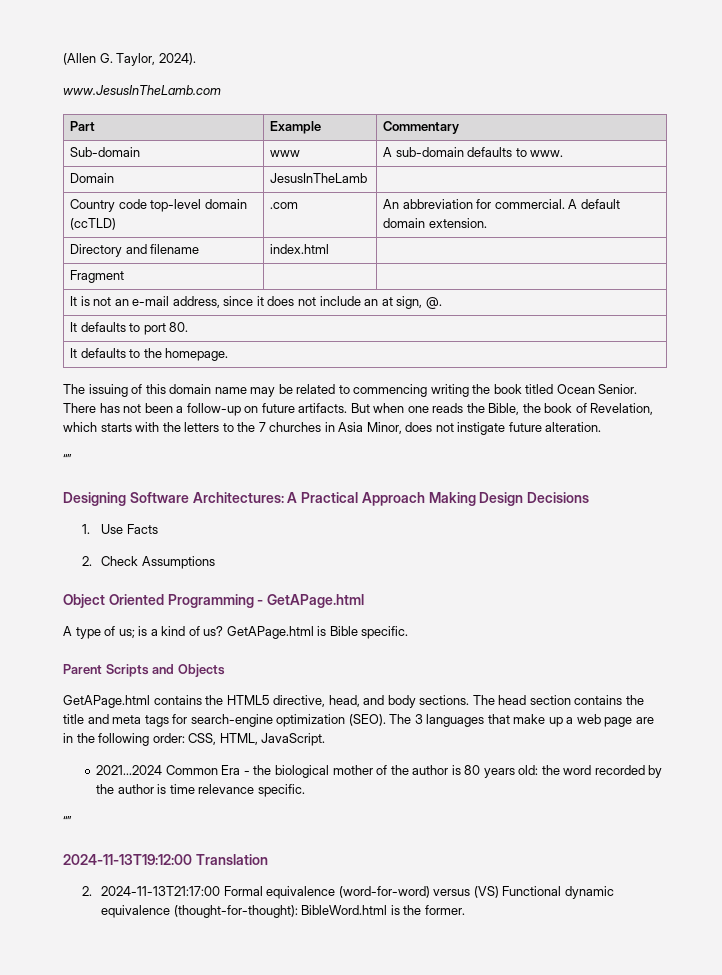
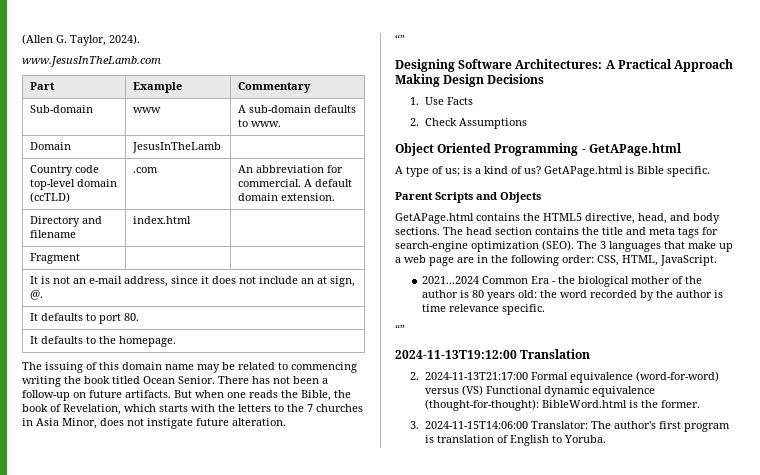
(465, 910) none -> [410,421,731,432] [425,435,607,446] // 3. 2024-11-15T14:06:00 Translator: The author's first program is translation of English to Yoruba.

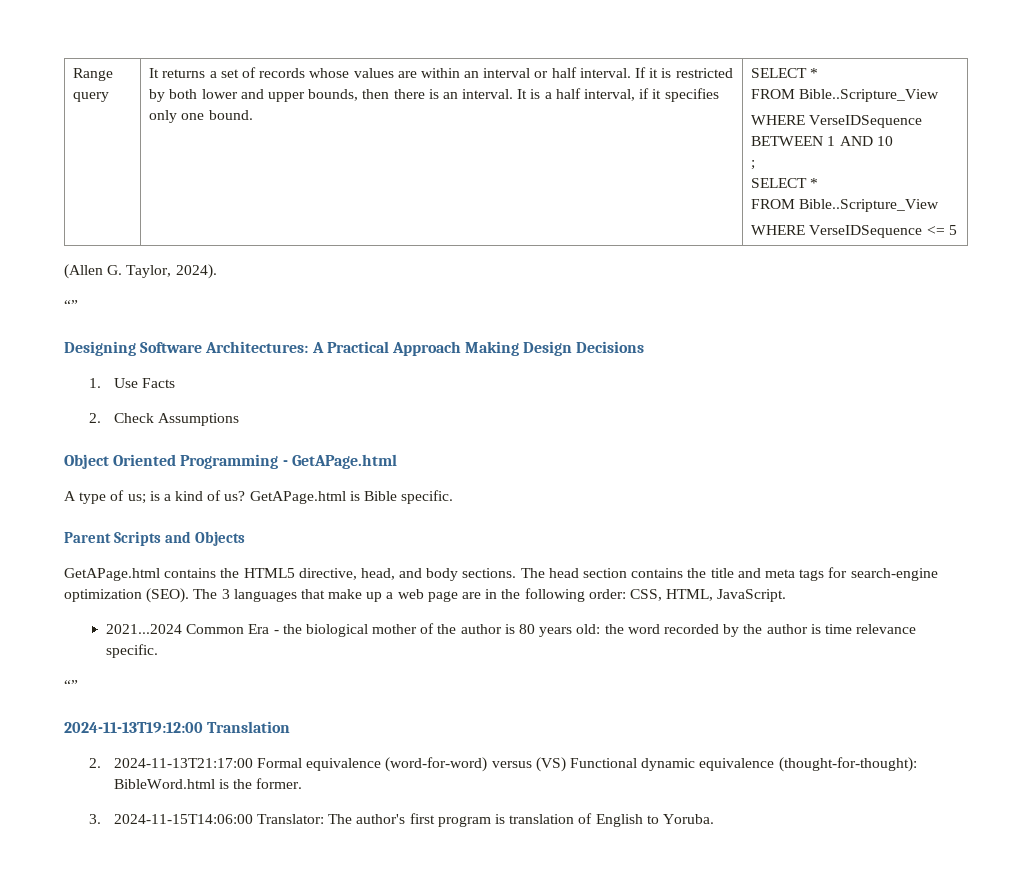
[22,34,140,46] [22,56,161,67] [29,82,55,90] [132,82,182,93] [237,82,311,93] [29,105,93,113] [132,107,161,113] [237,105,356,113] [237,119,281,127] [29,142,71,150] [131,142,221,153] [29,165,99,176] [29,179,117,190] [29,192,70,203] [132,167,158,173] [237,165,343,173] [237,179,352,187] [237,193,335,201] [29,216,102,227] [29,230,76,238] [132,216,191,224] [29,253,80,264] [29,276,355,287] [29,290,43,300] [29,313,139,324] [29,336,176,347] [22,362,357,373] [22,376,328,387] [22,390,351,401] [22,404,363,415] [22,418,286,429] (Allen G. Taylor, 2024). // www.JesusInTheLamb.com // Part | Example | Commentary // Sub-domain | www | A sub-domain defaults to www. // Domain | JesusInTheLamb | // Country code top-level domain (ccTLD) | .com | An abbreviation for commercial. A default domain extension. // Directory and filename | index.html | // Fragment | | // It is not an e-mail address, since it does not include an at sign, @. // It defaults to port 80. // It defaults to the homepage. // The issuing of this domain name may be related to commencing writing the book titled Ocean Senior. There has not been a follow-up on future artifacts. But when one reads the Bible, the book of Revelation, which starts with the letters to the 7 churches in Asia Minor, does not instigate future alteration. -> [73,68,114,81] [73,92,110,102] [149,67,733,78] [149,88,719,102] [149,110,253,123] [751,68,819,78] [751,89,940,102] [751,115,923,128] [751,136,893,146] [751,160,756,170] [751,178,819,188] [751,199,940,212] [751,225,957,238] [64,264,217,279] Range query | It returns a set of records whose values are within an interval or half interval. If it is restricted by both lower and upper bounds, then there is an interval. It is a half interval, if it specifies only one bound. | SELECT * // FROM Bible..Scripture_View // WHERE VerseIDSequence BETWEEN 1 AND 10 // ; // SELECT * // FROM Bible..Scripture_View // WHERE VerseIDSequence <= 5 // (Allen G. Taylor, 2024).

